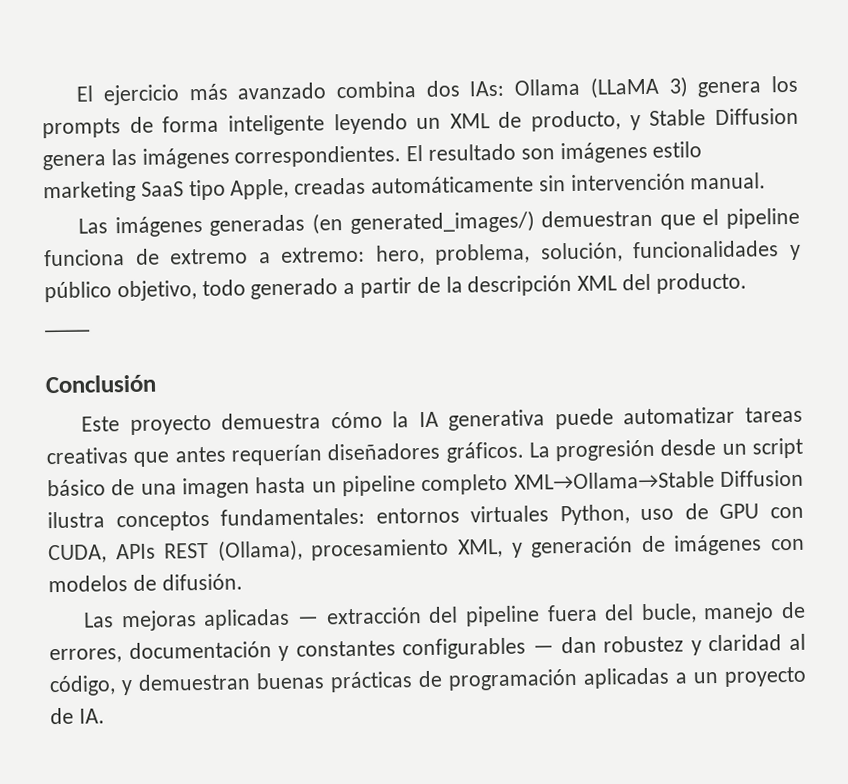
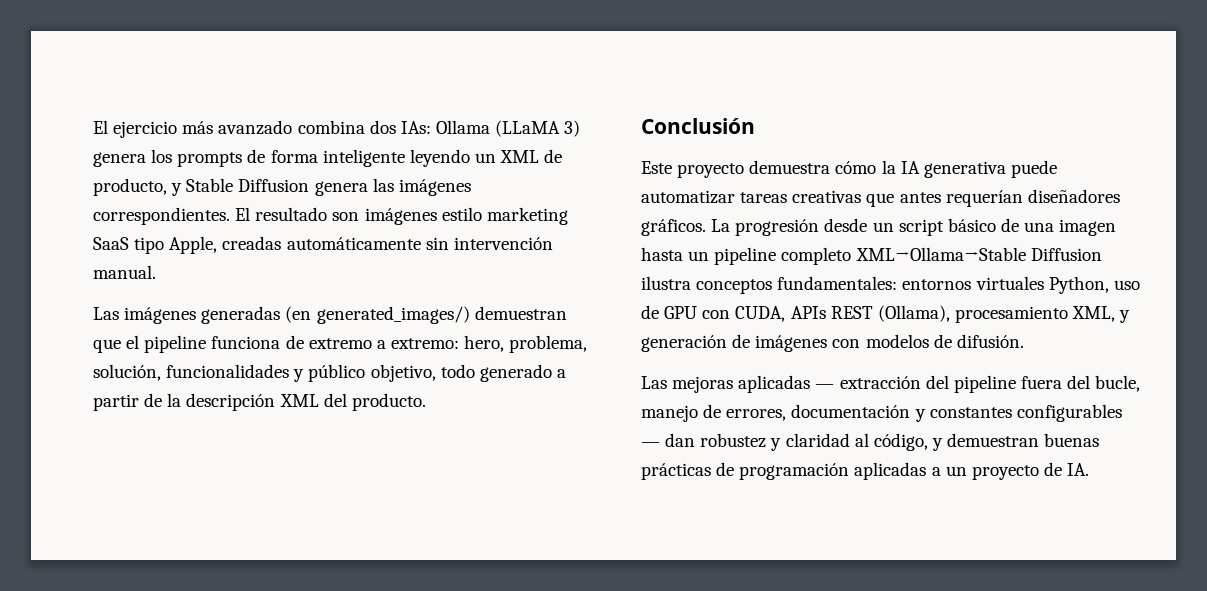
[44,329,91,339] // ──── -> (426, 402) none

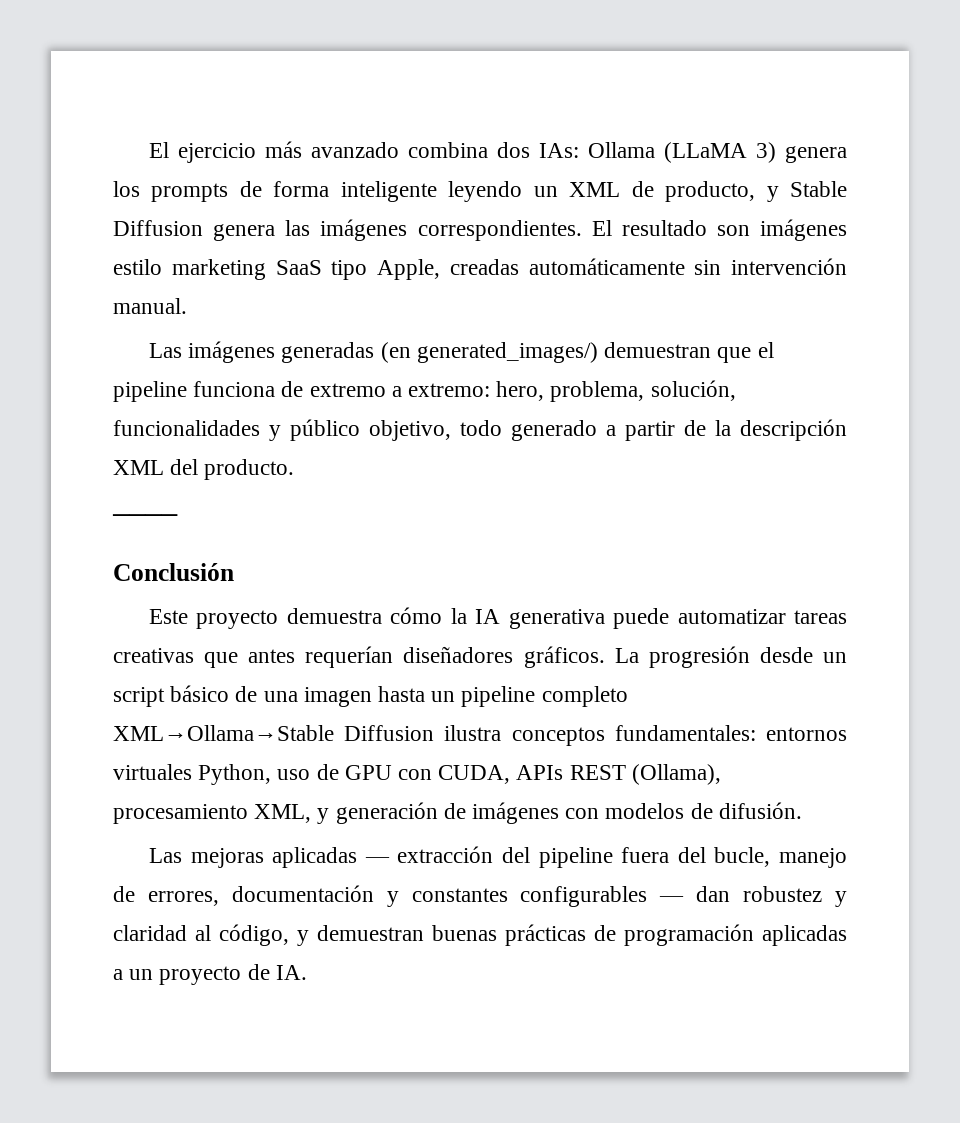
(426, 402) none -> [112,514,178,522] // ────

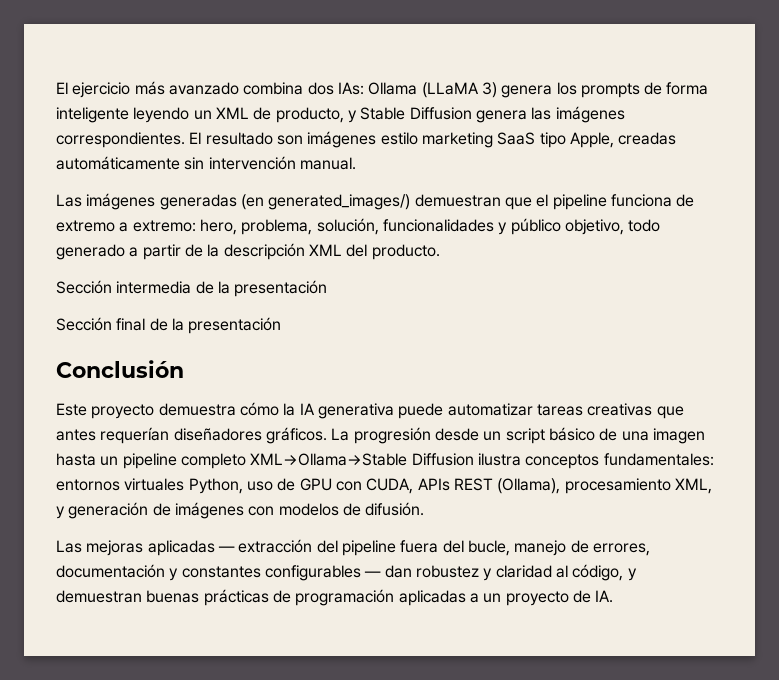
[112,514,178,522] ──── -> [56,280,328,297] [56,317,282,334] Sección intermedia de la presentación // Sección final de la presentación

